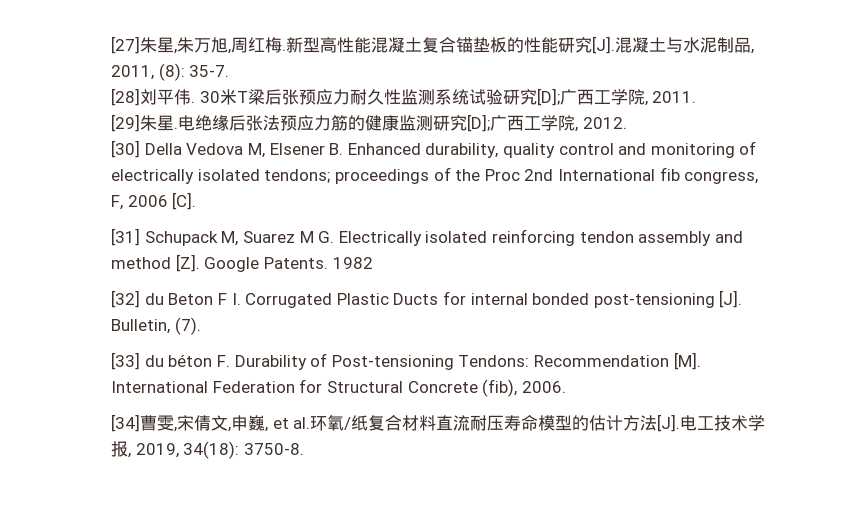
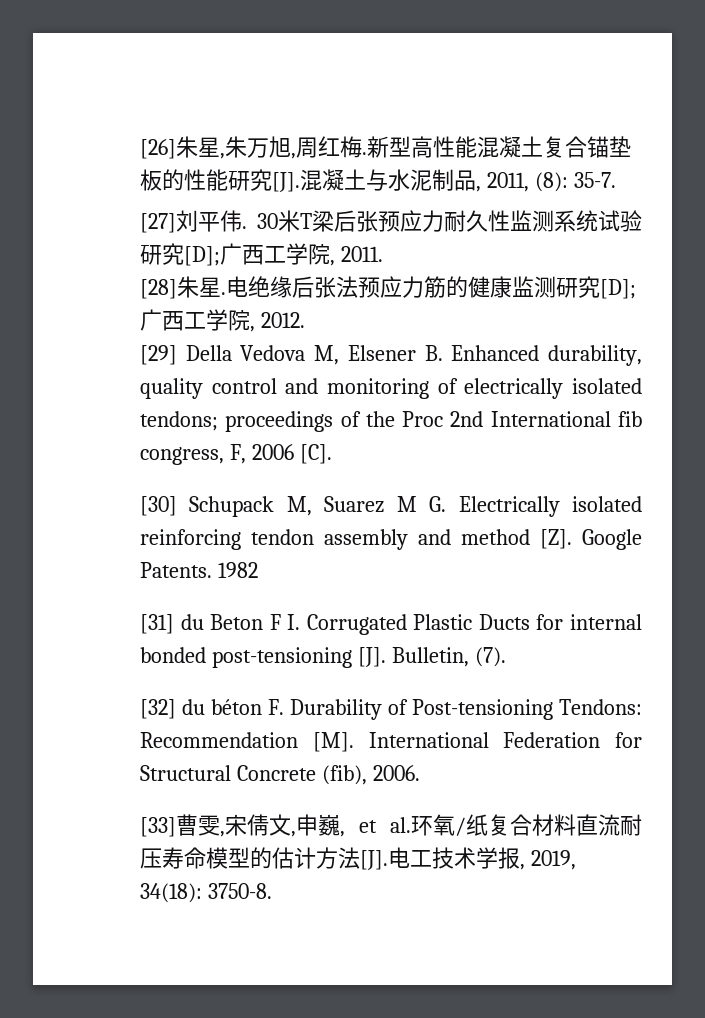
[111,36,141,54] [27] -> [139,139,176,159] [26]
[111,88,141,106] [28] -> [139,213,176,233] [27]
[111,114,141,132] [29] -> [139,279,177,299] [28]
[111,140,141,158] [30] -> [139,345,177,365] [29]
[111,228,141,246] [31] -> [139,496,177,516] [30]
[111,290,141,308] [32] -> [139,614,174,634] [31]
[111,352,141,370] [33] -> [139,699,176,719] [32]
[111,414,141,432] [34] -> [139,817,176,837] [33]

